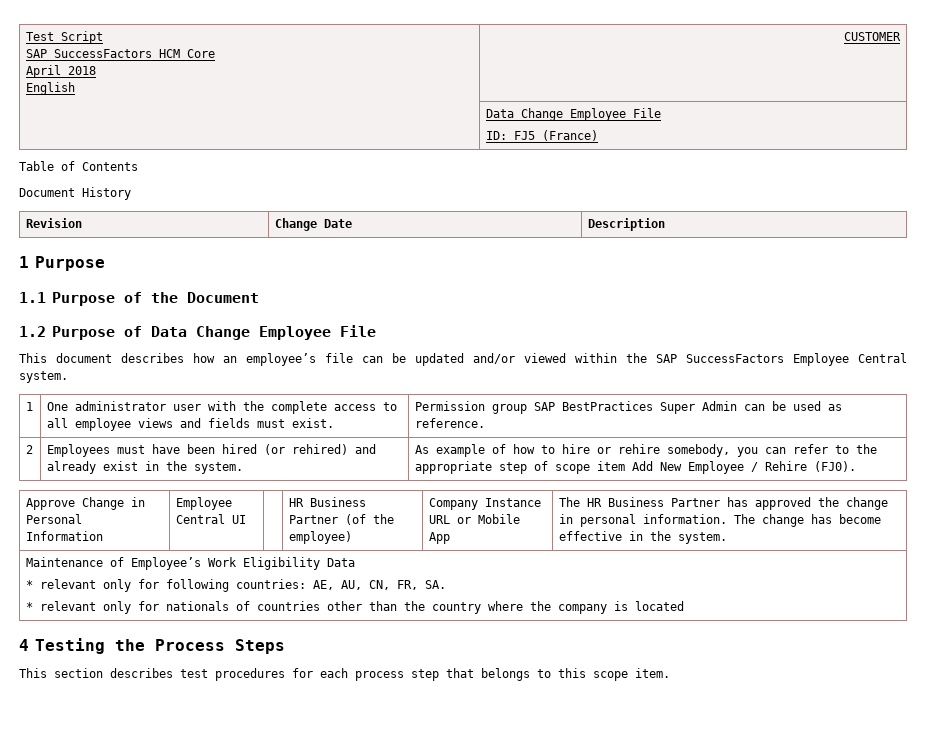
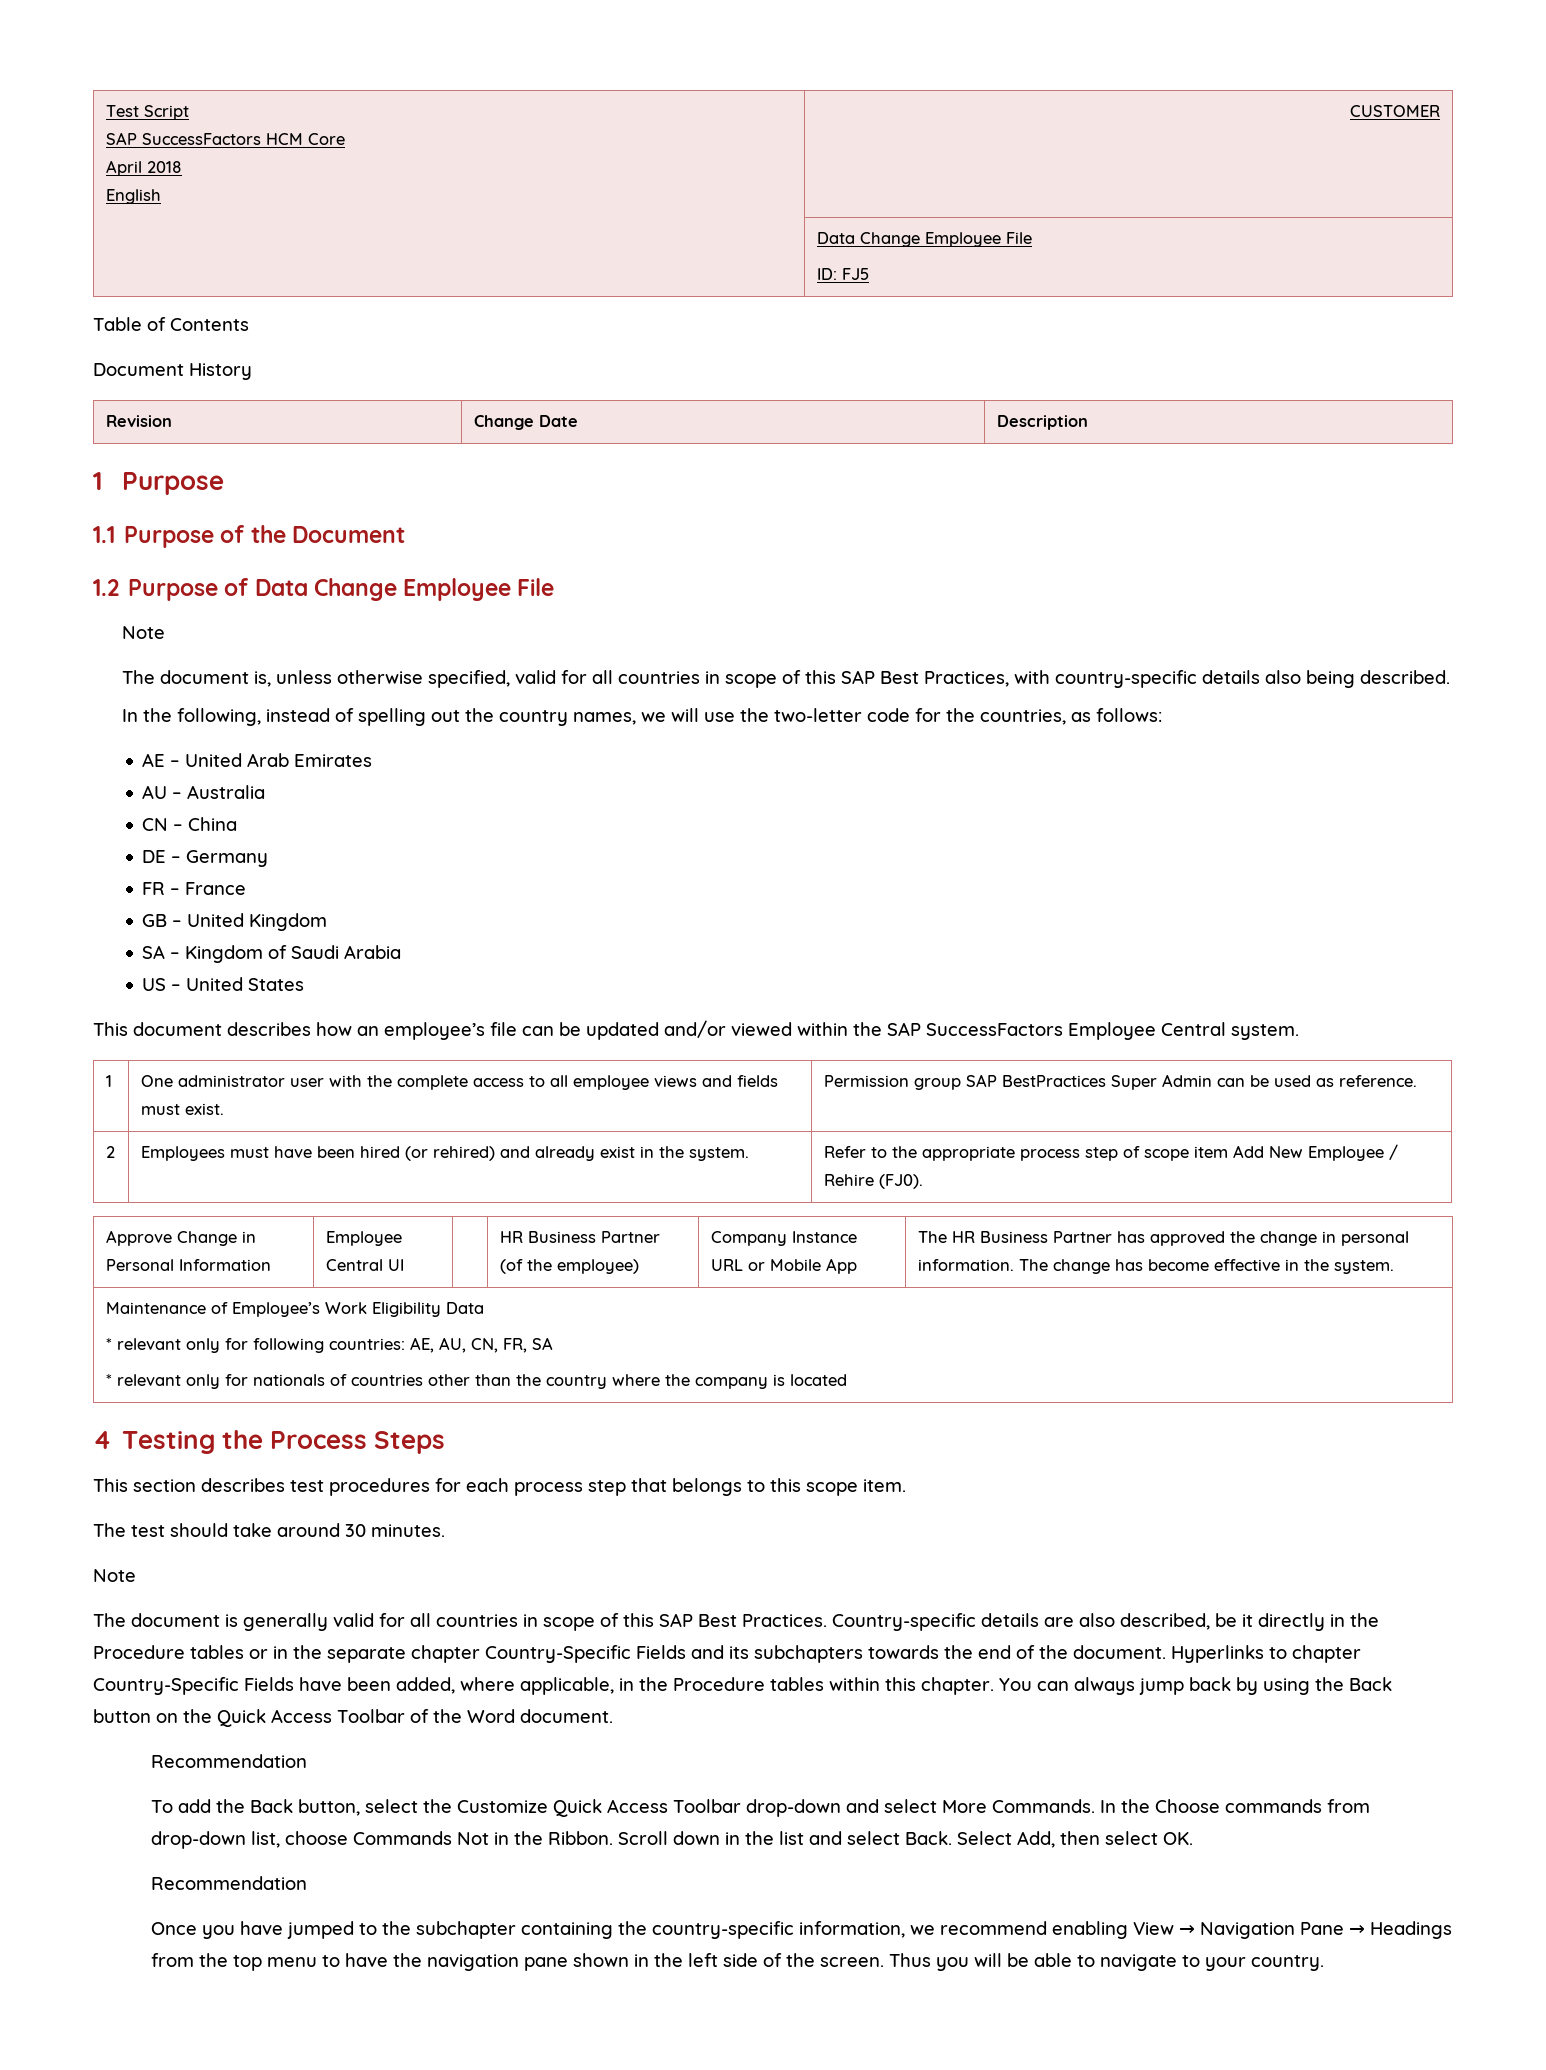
[541,130,598,141] (France) -> (869, 274) none
(376, 331) none -> [122,626,166,639] [122,670,1451,688] [122,708,1163,726] [142,753,373,767] [142,785,266,799] [142,817,238,831] [142,850,269,867] [142,882,247,895] [142,913,328,931] [142,945,402,963] [142,977,305,991] // Note // The document is, unless otherwise specified, valid for all countries in scope of this SAP Best Practices, with country-specific details also being described. // In the following, instead of spelling out the country names, we will use the two-letter code for the countries, as follows: // AE – United Arab Emirates // AU – Australia // CN – China // DE – Germany // FR – France // GB – United Kingdom // SA – Kingdom of Saudi Arabia // US – United States
[414,444,828,457] As example of how to hire or rehire somebody, you can refer -> [823,1146,866,1158] Refer
(492, 467) none -> [1019,1149,1080,1161] process
[424,580,446,589] SA. -> [531,1337,553,1350] SA
(670, 673) none -> [93,1523,445,1537] [93,1569,136,1582] [93,1613,1379,1631] [93,1645,1361,1663] [93,1677,1392,1695] [93,1709,613,1727] [151,1754,308,1768] [151,1799,1371,1817] [151,1831,1194,1849] [151,1876,308,1890] [151,1921,1453,1939] [151,1953,1325,1971] // The test should take around 30 minutes. // Note // The document is generally valid for all countries in scope of this SAP Best Practices. Country-specific details are also described, be it directly in the Procedure tables or in the separate chapter Country-Specific Fields and its subchapters towards the end of the document. Hyperlinks to chapter Country-Specific Fields have been added, where applicable, in the Procedure tables within this chapter. You can always jump back by using the Back button on the Quick Access Toolbar of the Word document. // Recommendation // To add the Back button, select the Customize Quick Access Toolbar drop-down and select More Commands. In the Choose commands from drop-down list, choose Commands Not in the Ribbon. Scroll down in the list and select Back. Select Add, then select OK. // Recommendation // Once you have jumped to the subchapter containing the country-specific information, we recommend enabling View → Navigation Pane → Headings from the top menu to have the navigation pane shown in the left side of the screen. Thus you will be able to navigate to your country.

